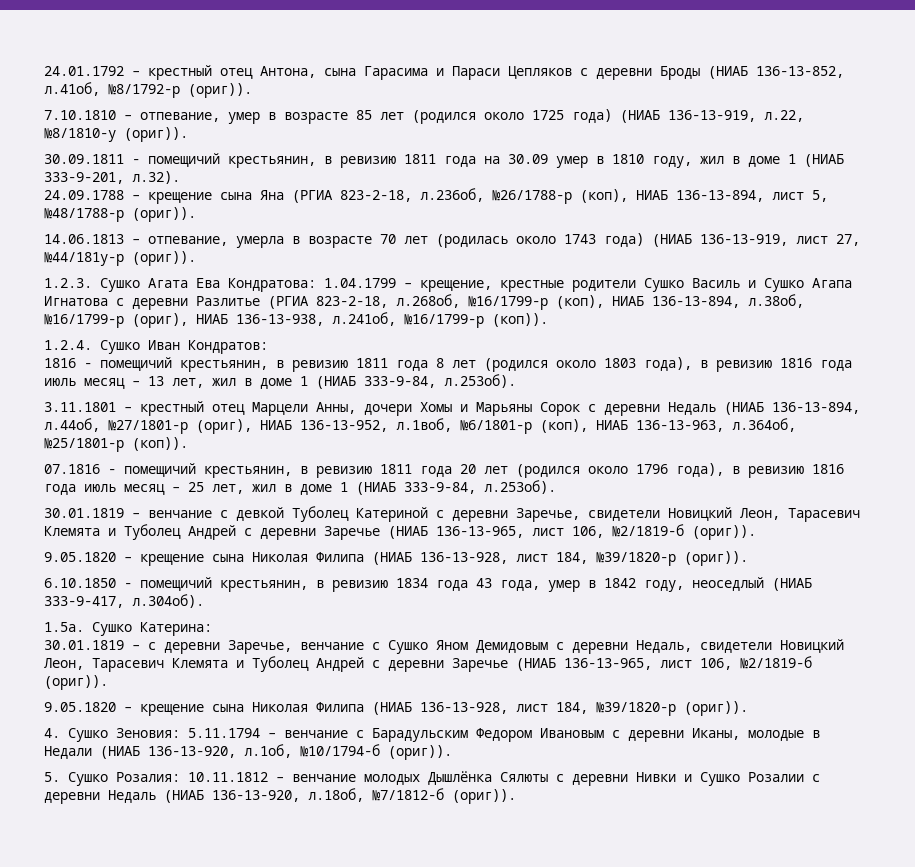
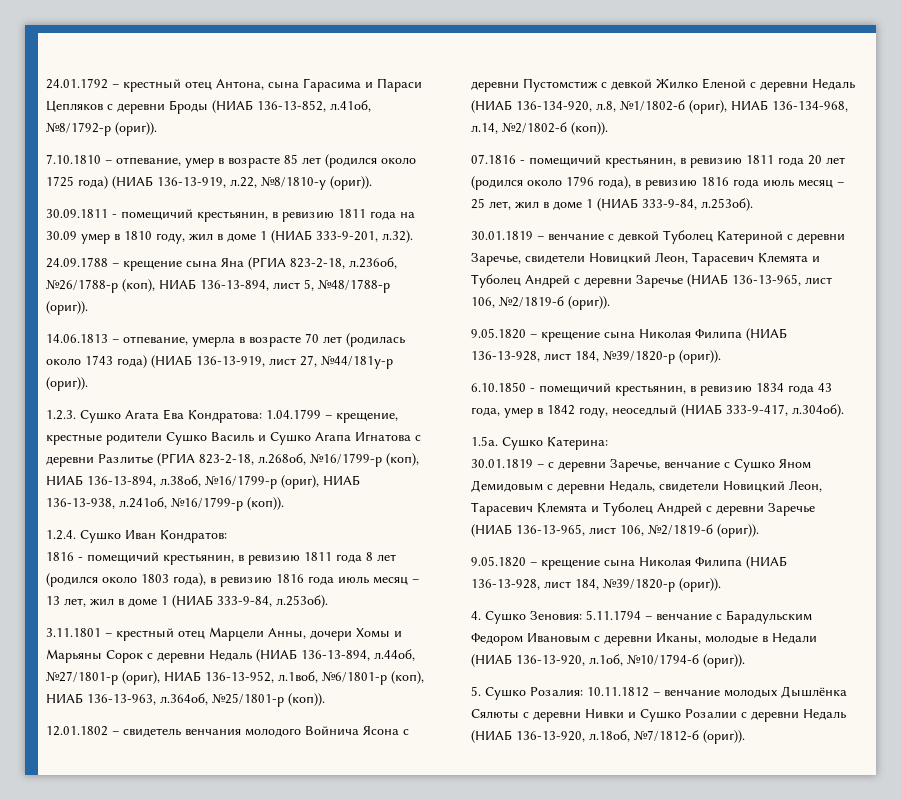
(188, 444) none -> [46,726,409,737] [471,78,855,92] [471,100,848,114] [471,122,608,135] // 12.01.1802 – свидетель венчания молодого Войнича Ясона с деревни Пустомстиж с девкой Жилко Еленой с деревни Недаль (НИАБ 136-134-920, л.8, №1/1802-б (ориг), НИАБ 136-134-968, л.14, №2/1802-б (коп)).

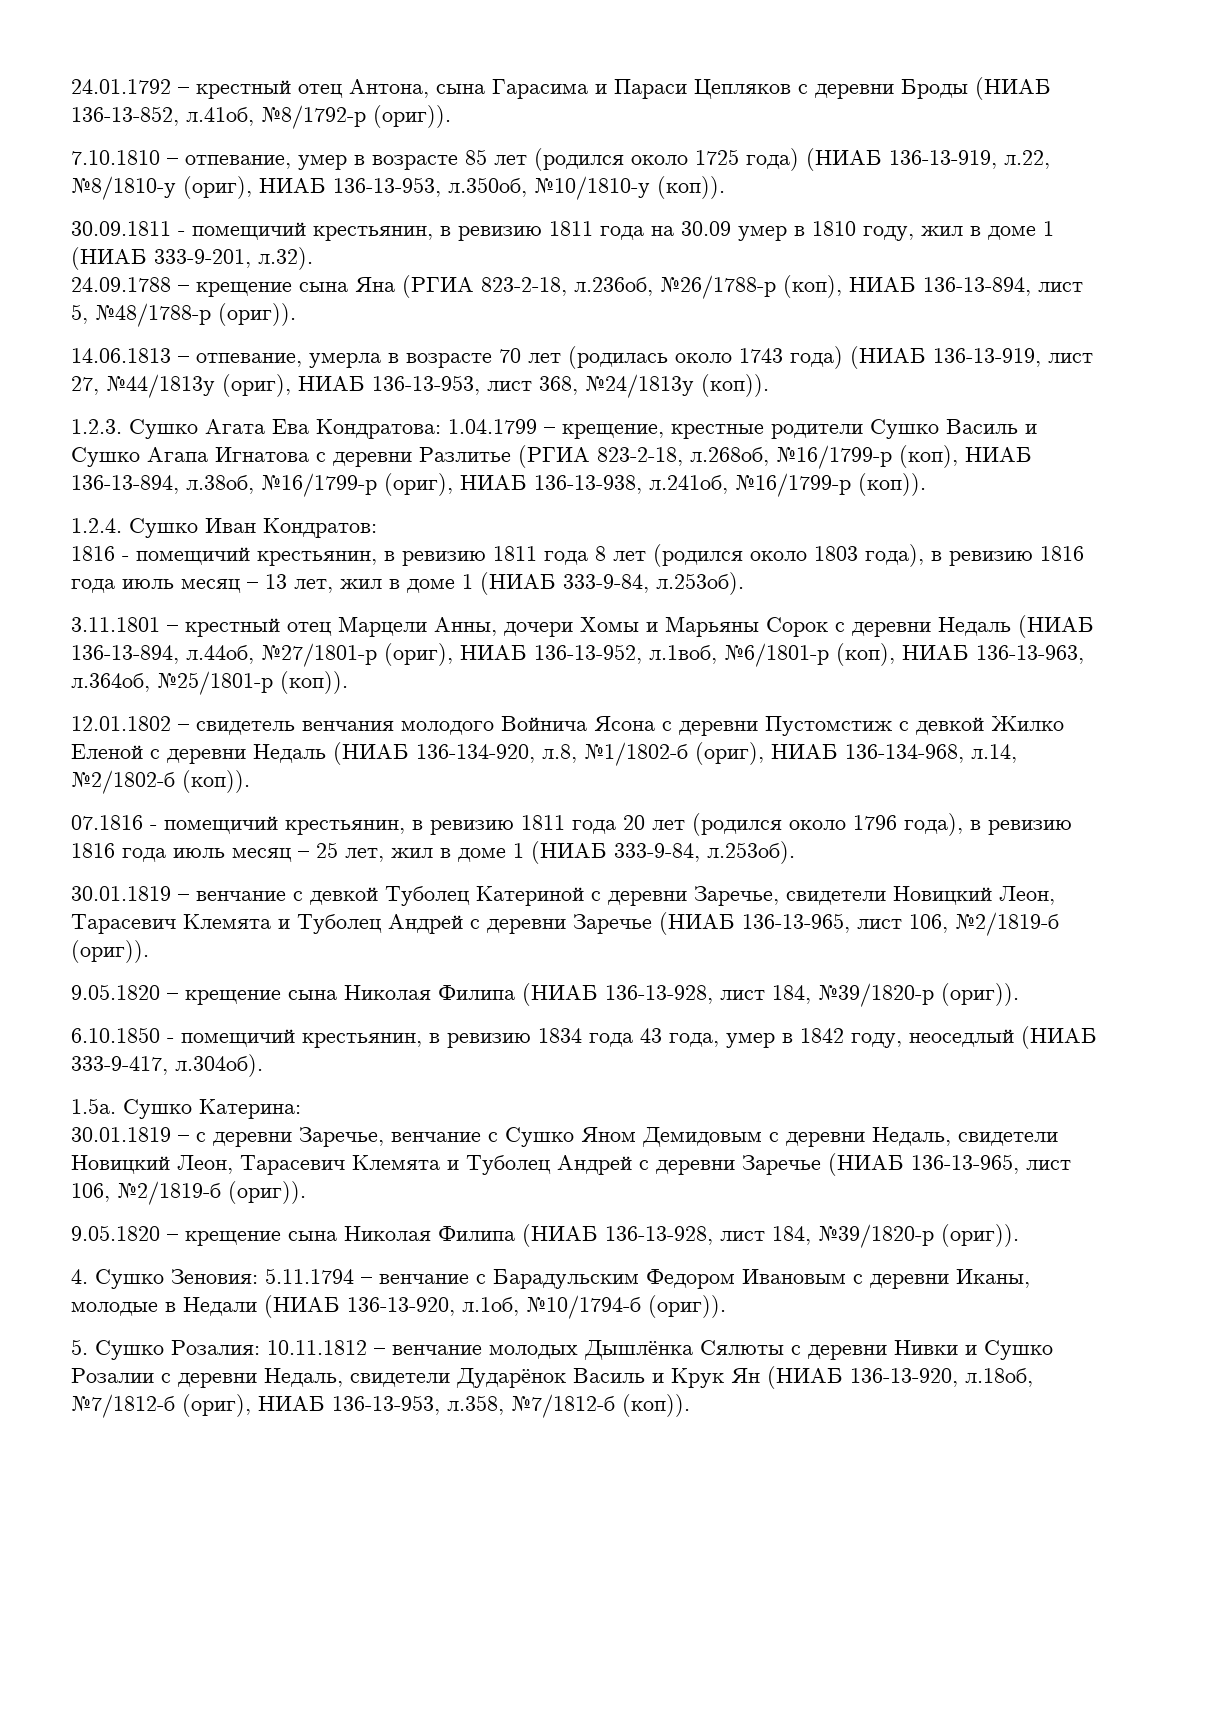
[330,176,372,190] (ориг)). -> [183,176,725,200] (ориг), НИАБ 136-13-953, л.350об, №10/1810-у (коп)).
[321,356,393,369] [46,377,88,391] №44/181у-р (ориг)). -> [106,374,769,398] №44/1813у (ориг), НИАБ 136-13-953, лист 368, №24/1813у (коп)).
[803,709,846,720] [471,730,745,744] Недаль (НИАБ 136-13-920, л.18об, №7/1812-б (ориг)). -> [264,1366,1033,1389] [71,1394,690,1418] Недаль, свидетели Дударёнок Василь и Крук Ян (НИАБ 136-13-920, л.18об, №7/1812-б (ориг), НИАБ 136-13-953, л.358, №7/1812-б (коп)).

